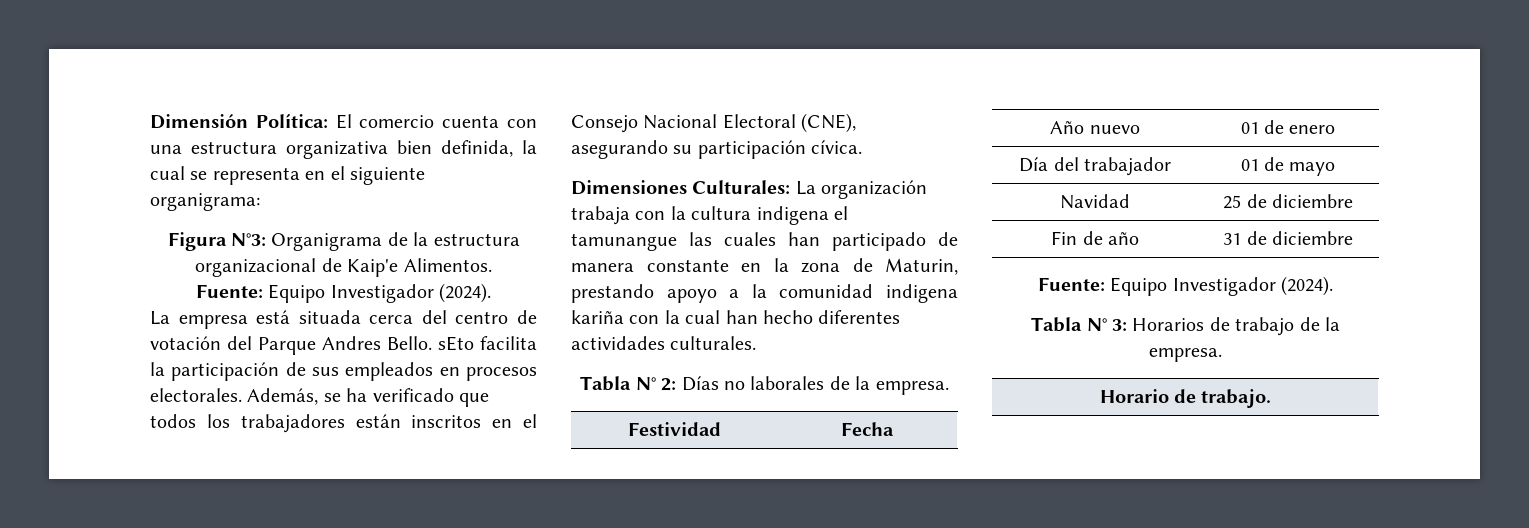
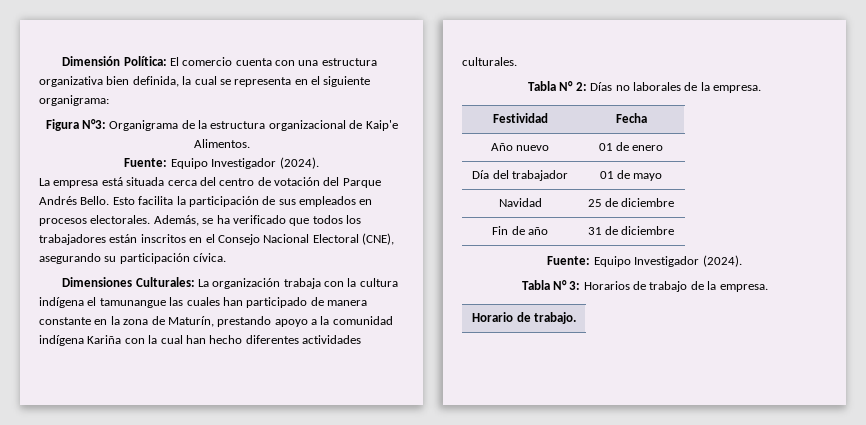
[322,336,474,351] Andres Bello. sEto -> [39,196,135,205] Andrés Bello. Esto
[756,206,829,225] indigena -> [39,297,84,308] indígena
[885,258,958,275] Maturin, -> [167,316,214,327] Maturín,
[886,284,958,303] [571,310,624,324] indigena kariña -> [39,335,122,346] indígena Kariña

